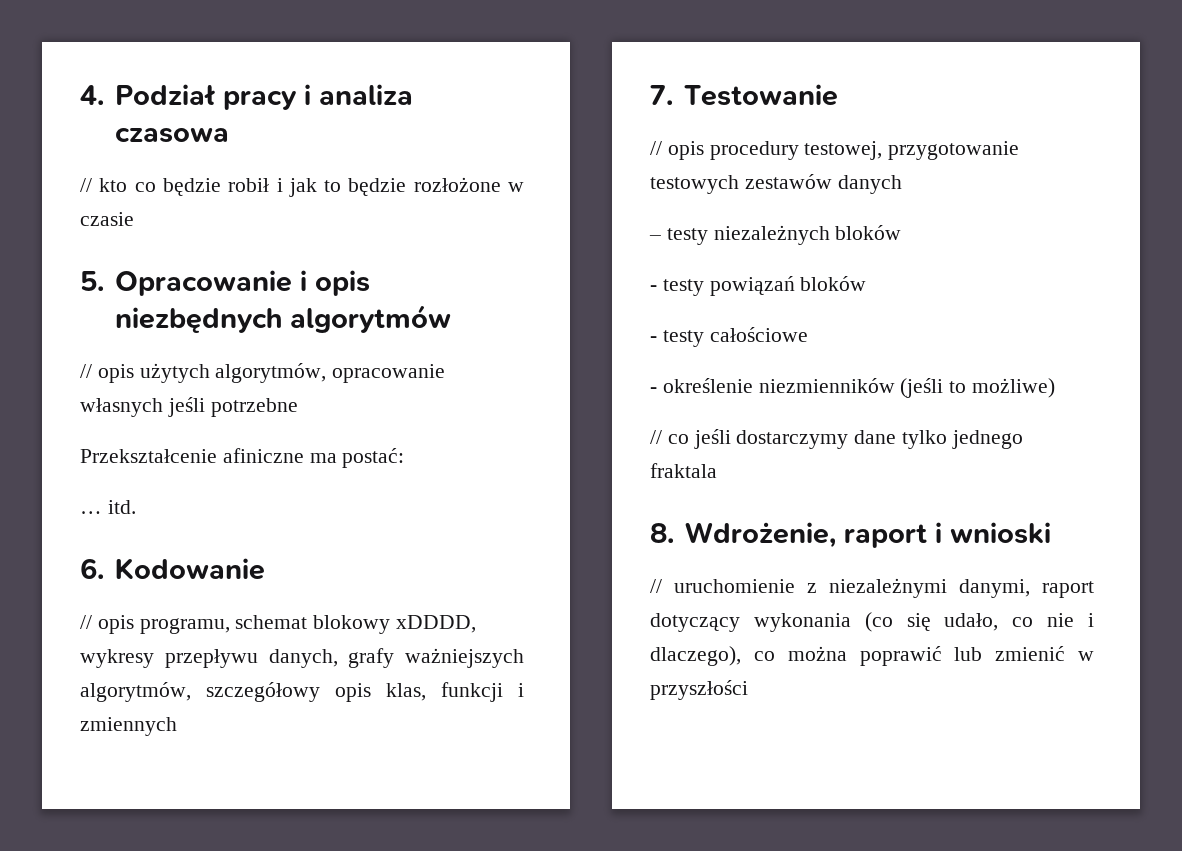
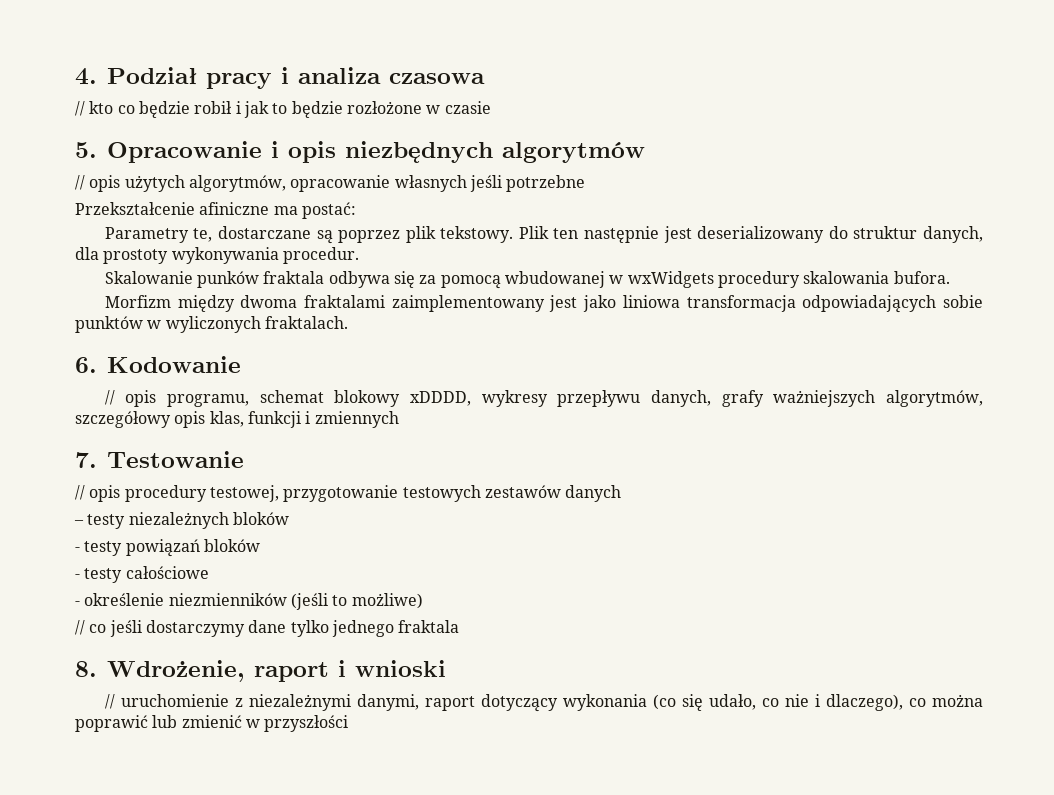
[80,500,136,514] … itd. -> [104,226,983,244] [75,247,359,264] [104,271,950,289] [104,295,984,313] [75,316,348,333] Parametry te, dostarczane są poprzez plik tekstowy. Plik ten następnie jest deserializowany do struktur danych, dla prostoty wykonywania procedur. // Skalowanie punków fraktala odbywa się za pomocą wbudowanej w wxWidgets procedury skalowania bufora. // Morfizm między dwoma fraktalami zaimplementowany jest jako liniowa transformacja odpowiadających sobie punktów w wyliczonych fraktalach.

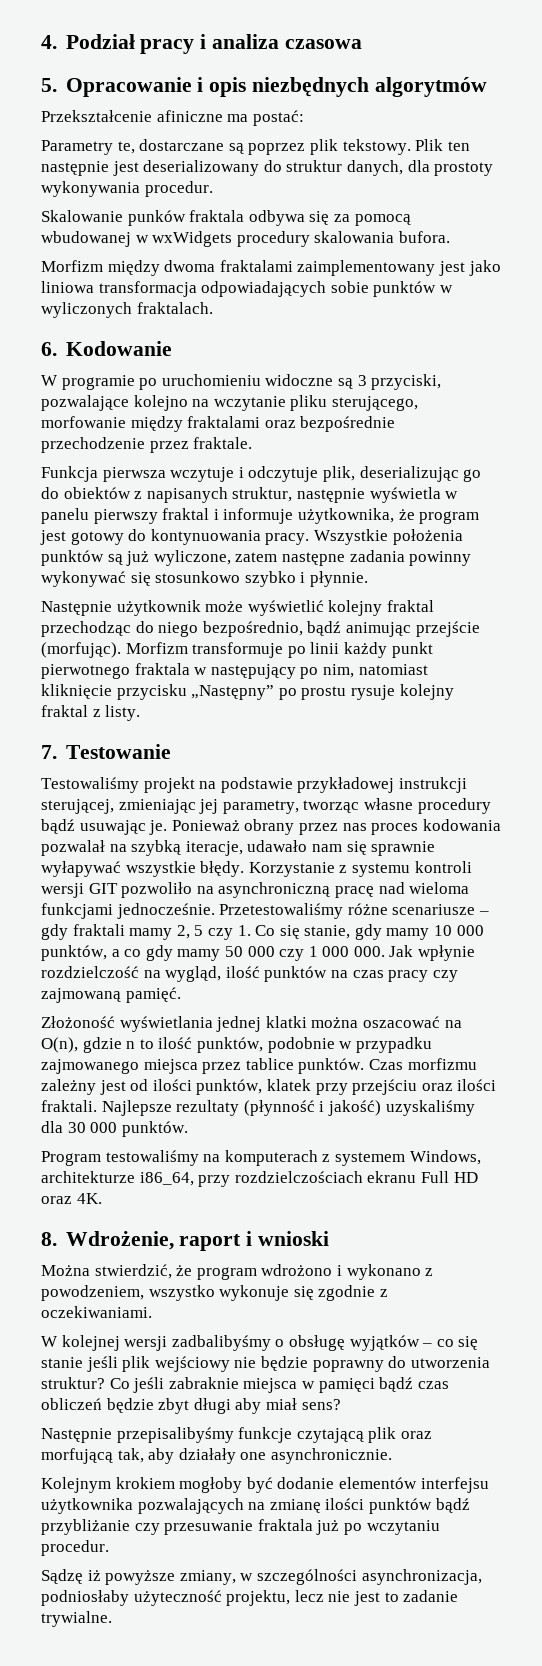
[75,101,491,118] // // kto co będzie robił i jak to będzie rozłożone w czasie -> (362, 44) none
[75,175,586,192] // // opis użytych algorytmów, opracowanie własnych jeśli potrzebne -> (487, 87) none
[104,390,984,407] [75,411,399,428] [75,451,244,468] [75,485,622,502] [74,512,289,529] [75,539,260,557] [75,566,209,583] [75,593,423,610] [75,620,460,637] // opis programu, schemat blokowy xDDDD, wykresy przepływu danych, grafy ważniejszych algorytmów, szczegółowy opis klas, funkcji i zmiennych // 7. Testowanie // // opis procedury testowej, przygotowanie testowych zestawów danych // – testy niezależnych bloków // - testy powiązań bloków // - testy całościowe // - określenie niezmienników (jeśli to możliwe) // // co jeśli dostarczymy dane tylko jednego fraktala -> [41,374,442,390] [41,395,418,411] [41,416,396,432] [41,437,253,453] [41,466,482,482] [41,487,459,503] [41,508,480,524] [40,529,463,545] [41,550,472,566] [41,571,368,587] [41,600,434,616] [41,621,480,637] [41,642,433,658] [41,663,428,679] [41,684,454,700] [41,705,141,721] [41,744,171,759] [41,777,467,793] [41,798,491,814] [41,819,501,835] [41,840,436,856] [41,861,472,877] [41,882,470,898] [41,903,489,919] [41,924,484,940] [41,945,476,961] [41,966,458,982] [41,987,181,1003] [41,1016,462,1032] [41,1037,432,1053] [41,1058,477,1074] [41,1079,497,1095] [41,1100,475,1116] [41,1121,188,1137] [41,1150,481,1166] [41,1171,478,1187] [41,1193,102,1204] W programie po uruchomieniu widoczne są 3 przyciski, pozwalające kolejno na wczytanie pliku sterującego, morfowanie między fraktalami oraz bezpośrednie przechodzenie przez fraktale. // Funkcja pierwsza wczytuje i odczytuje plik, deserializując go do obiektów z napisanych struktur, następnie wyświetla w panelu pierwszy fraktal i informuje użytkownika, że program jest gotowy do kontynuowania pracy. Wszystkie położenia punktów są już wyliczone, zatem następne zadania powinny wykonywać się stosunkowo szybko i płynnie. // Następnie użytkownik może wyświetlić kolejny fraktal przechodząc do niego bezpośrednio, bądź animując przejście (morfując). Morfizm transformuje po linii każdy punkt pierwotnego fraktala w następujący po nim, natomiast kliknięcie przycisku „Następny” po prostu rysuje kolejny fraktal z listy. // 7. Testowanie // Testowaliśmy projekt na podstawie przykładowej instrukcji sterującej, zmieniając jej parametry, tworząc własne procedury bądź usuwając je. Ponieważ obrany przez nas proces kodowania pozwalał na szybką iteracje, udawało nam się sprawnie wyłapywać wszystkie błędy. Korzystanie z systemu kontroli wersji GIT pozwoliło na asynchroniczną pracę nad wieloma funkcjami jednocześnie. Przetestowaliśmy różne scenariusze – gdy fraktali mamy 2, 5 czy 1. Co się stanie, gdy mamy 10 000 punktów, a co gdy mamy 50 000 czy 1 000 000. Jak wpłynie rozdzielczość na wygląd, ilość punktów na czas pracy czy zajmowaną pamięć. // Złożoność wyświetlania jednej klatki można oszacować na O(n), gdzie n to ilość punktów, podobnie w przypadku zajmowanego miejsca przez tablice punktów. Czas morfizmu zależny jest od ilości punktów, klatek przy przejściu oraz ilości fraktali. Najlepsze rezultaty (płynność i jakość) uzyskaliśmy dla 30 000 punktów. // Program testowaliśmy na komputerach z systemem Windows, architekturze i86_64, przy rozdzielczościach ekranu Full HD oraz 4K.
[104,694,984,712] [75,715,349,732] // uruchomienie z niezależnymi danymi, raport dotyczący wykonania (co się udało, co nie i dlaczego), co można poprawić lub zmienić w przyszłości -> [41,1264,434,1280] [41,1285,388,1301] [41,1306,152,1318] [41,1335,479,1351] [41,1356,490,1372] [41,1377,449,1393] [41,1398,341,1414] [41,1427,432,1443] [41,1448,392,1464] [41,1477,489,1493] [41,1498,470,1514] [41,1519,440,1535] [41,1540,109,1556] [41,1569,482,1585] [41,1590,459,1606] [41,1611,112,1627] Można stwierdzić, że program wdrożono i wykonano z powodzeniem, wszystko wykonuje się zgodnie z oczekiwaniami. // W kolejnej wersji zadbalibyśmy o obsługę wyjątków – co się stanie jeśli plik wejściowy nie będzie poprawny do utworzenia struktur? Co jeśli zabraknie miejsca w pamięci bądź czas obliczeń będzie zbyt długi aby miał sens? // Następnie przepisalibyśmy funkcje czytającą plik oraz morfującą tak, aby działały one asynchronicznie. // Kolejnym krokiem mogłoby być dodanie elementów interfejsu użytkownika pozwalających na zmianę ilości punktów bądź przybliżanie czy przesuwanie fraktala już po wczytaniu procedur. // Sądzę iż powyższe zmiany, w szczególności asynchronizacja, podniosłaby użyteczność projektu, lecz nie jest to zadanie trywialne.

